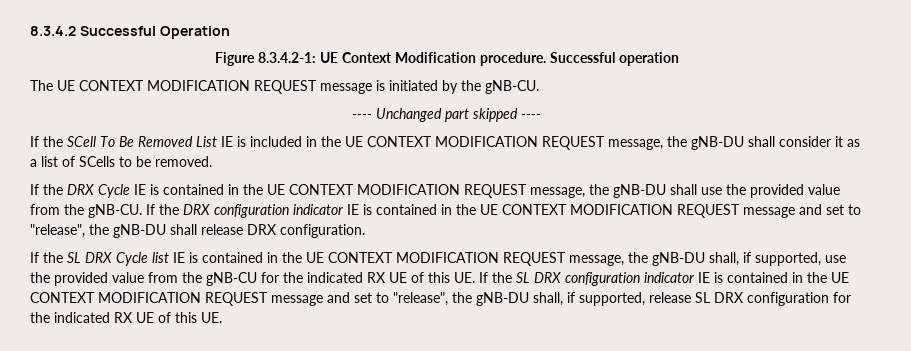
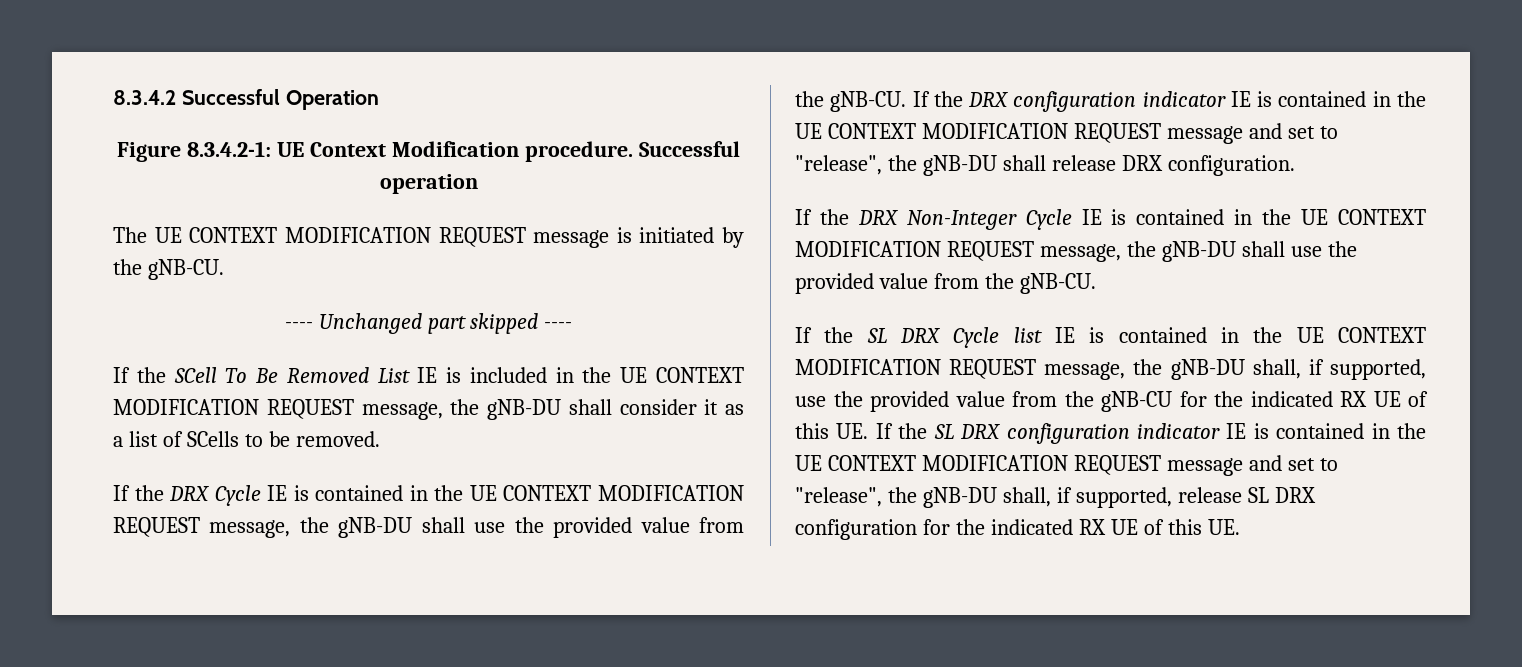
(365, 231) none -> [795,209,1426,230] [795,241,1357,262] [795,273,1096,294] // If the DRX Non-Integer Cycle IE is contained in the UE CONTEXT MODIFICATION REQUEST message, the gNB-DU shall use the provided value from the gNB-CU.

